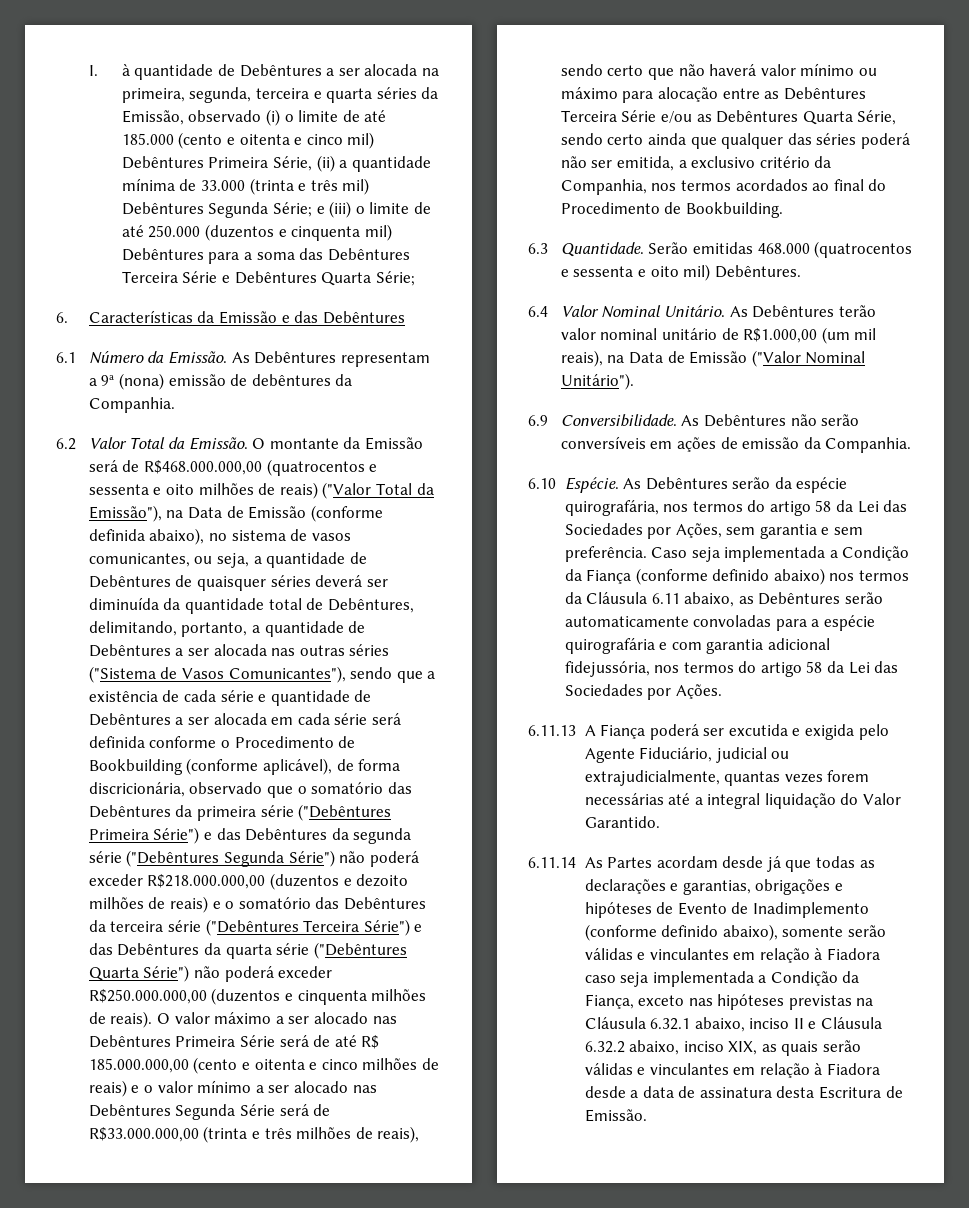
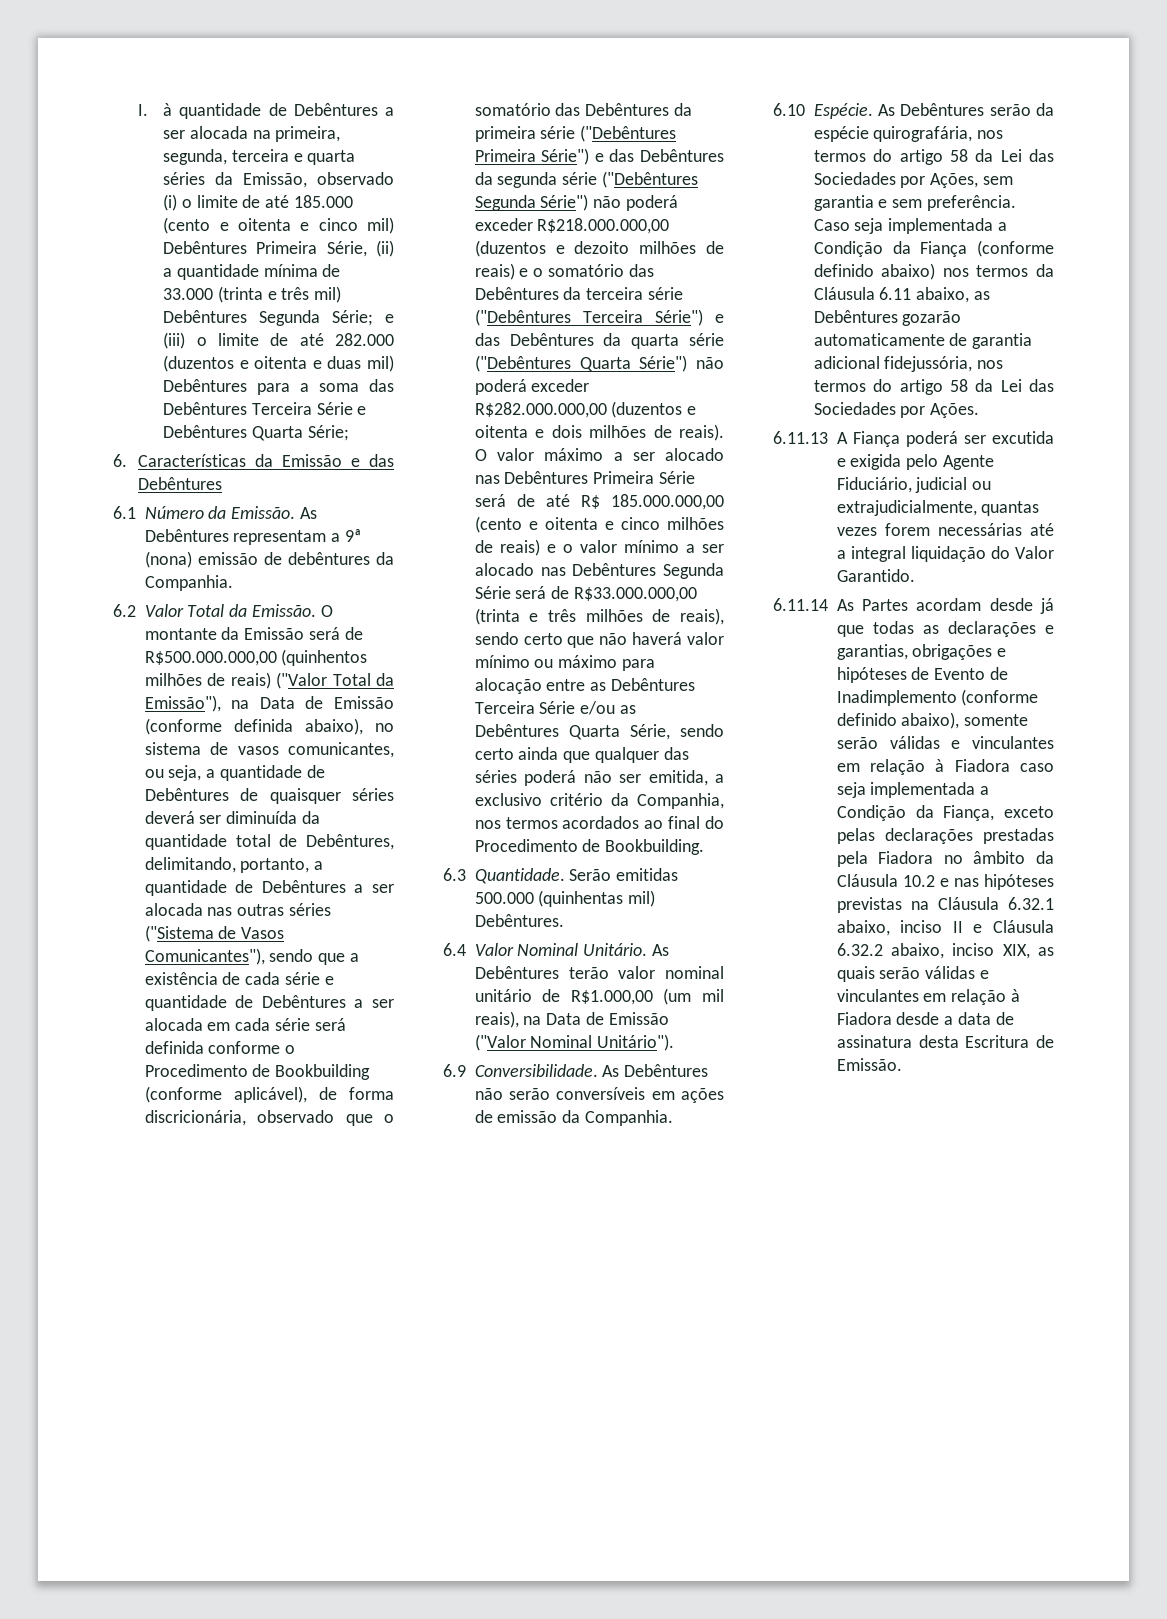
[148,224,361,241] 250.000 (duzentos e cinquenta -> [335,333,394,346] [163,355,362,372] 282.000 (duzentos e oitenta e duas
[144,459,378,476] [88,484,195,495] R$468.000.000,00 (quatrocentos e sessenta e oito -> [144,649,368,666] R$500.000.000,00 (quinhentos
[88,988,367,1005] R$250.000.000,00 (duzentos e cinquenta -> [474,401,697,418] [474,425,582,438] R$282.000.000,00 (duzentos e oitenta e dois
[757,241,913,258] [560,266,679,277] 468.000 (quatrocentos e sessenta e oito -> [474,890,624,907] 500.000 (quinhentas
[845,592,884,604] [564,615,875,631] [564,638,702,654] serão automaticamente convoladas para a espécie quirografária e com -> [902,311,962,326] [813,333,968,346] gozarão automaticamente de
(685, 1000) none -> [836,828,1054,844] [836,851,1054,867] [836,874,949,887] pelas declarações prestadas pela Fiadora no âmbito da Cláusula 10.2 e

